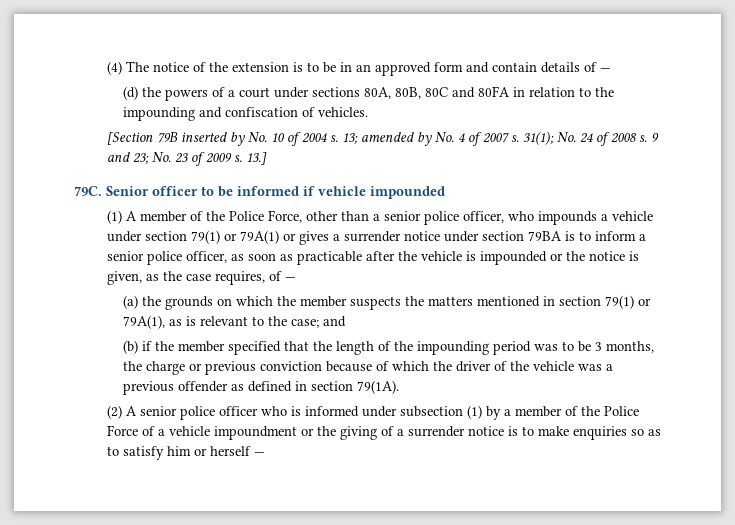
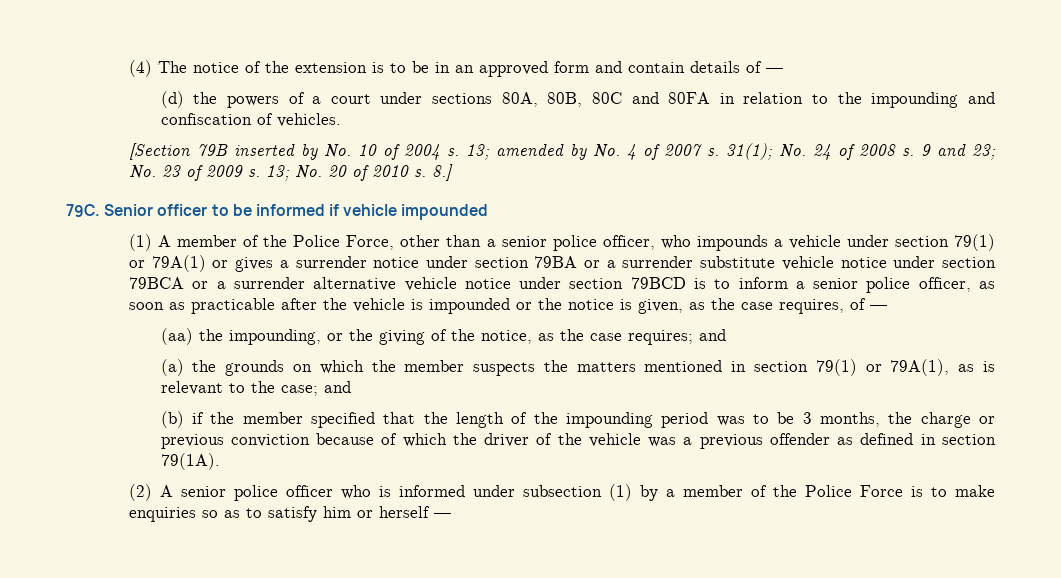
[245,152,267,165] 13.] -> [266,164,454,181] 13; No. 20 of 2010 s. 8.]
(562, 236) none -> [584,256,997,270] [129,277,686,291] or a surrender substitute vehicle notice under section 79BCA or a surrender alternative vehicle notice under section 79BCD
(296, 279) none -> [160,328,726,345] // (aa) the impounding, or the giving of the notice, as the case requires; and
[141,426,504,440] of a vehicle impoundment or the giving of a surrender notice -> (904, 491) none

